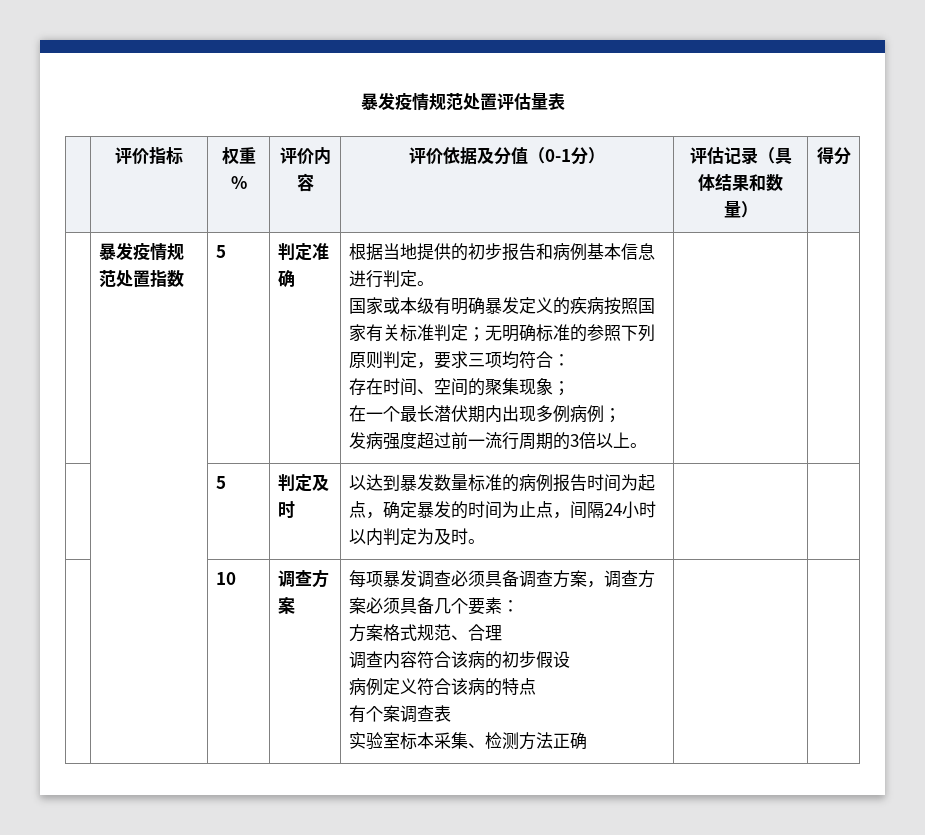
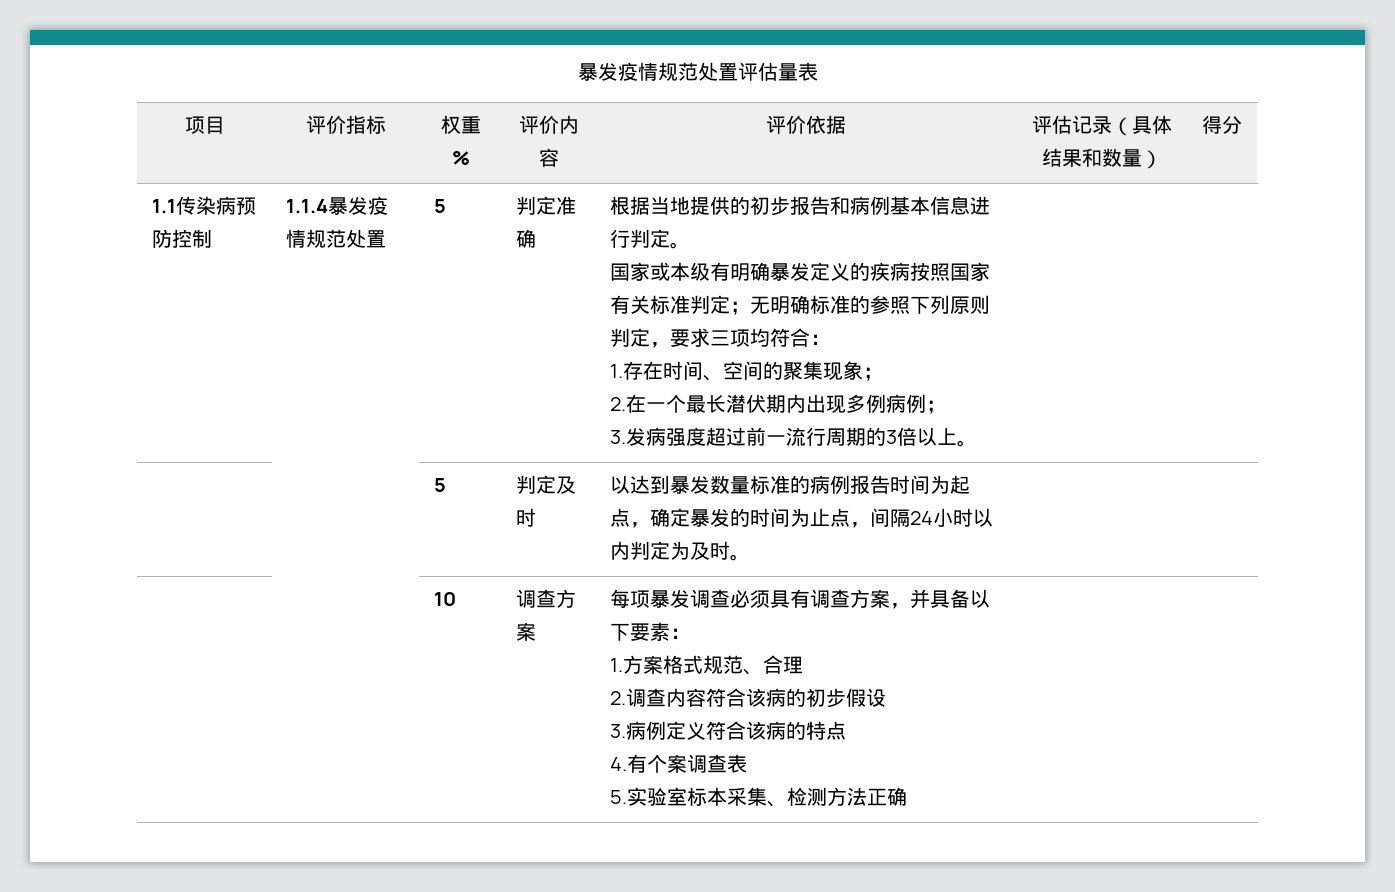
(565, 101) none -> [184,116,225,134] 项目
[477,147,605,165] 及分值（0-1分） -> (847, 124) none
[98,242,184,261] [98,269,184,288] | 暴发疫情规范处置指数 -> [151,196,256,215] [151,229,212,248] [285,196,388,215] [285,229,386,248] 1.1传染病预防控制 | 1.1.4暴发疫情规范处置
(570, 360) none -> [609,364,623,378] 1.
(570, 388) none -> [609,397,626,411] 2.
(621, 415) none -> [609,430,626,444] 3.
[501,570,519,587] 备 -> [789,589,810,608] 有
[603,570,655,588] [348,597,468,614] 调查方案必须具备几个 -> [909,589,990,609] [609,623,630,641] 并具备以下
(519, 606) none -> [609,658,623,672] 1.
(502, 633) none -> [609,691,626,705] 2.
(570, 659) none -> [609,724,626,738] 3.
(536, 686) none -> [609,757,627,771] 4.
(451, 713) none -> [609,790,627,804] 5.

